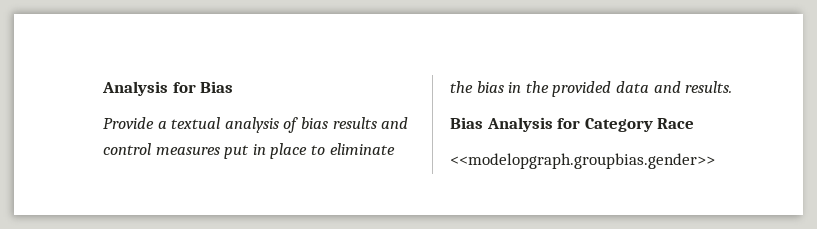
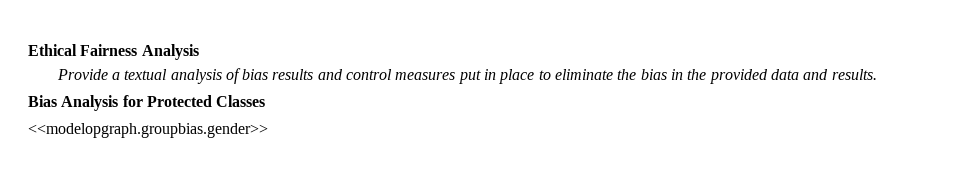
[102,81,234,96] Analysis for Bias -> [28,44,199,60] Ethical Fairness Analysis
[584,118,695,132] Category Race -> [146,95,266,107] Protected Classes

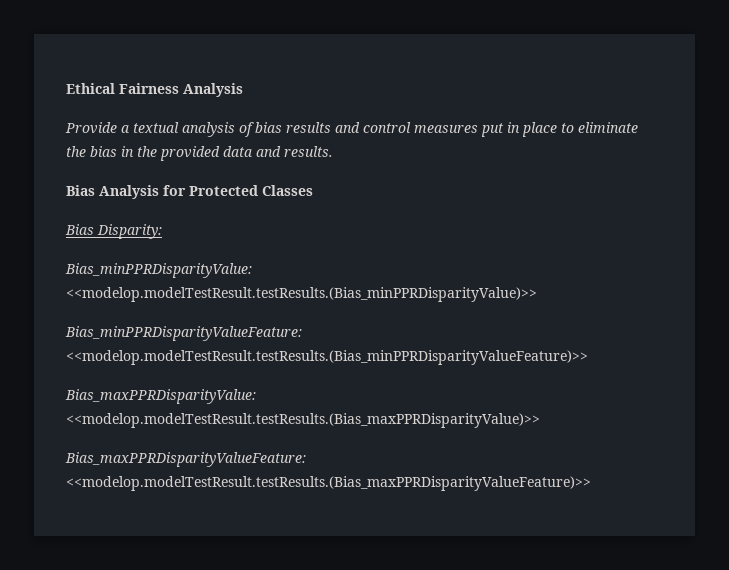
[28,123,268,138] <<modelopgraph.groupbias.gender>> -> [65,224,162,239] [65,263,252,278] [66,287,537,302] [65,326,302,341] [66,350,588,365] [65,389,256,404] [66,413,540,428] [65,452,306,467] [66,476,591,491] Bias Disparity: // Bias_minPPRDisparityValue: <<modelop.modelTestResult.testResults.(Bias_minPPRDisparityValue)>> // Bias_minPPRDisparityValueFeature: <<modelop.modelTestResult.testResults.(Bias_minPPRDisparityValueFeature)>> // Bias_maxPPRDisparityValue: <<modelop.modelTestResult.testResults.(Bias_maxPPRDisparityValue)>> // Bias_maxPPRDisparityValueFeature: <<modelop.modelTestResult.testResults.(Bias_maxPPRDisparityValueFeature)>>

